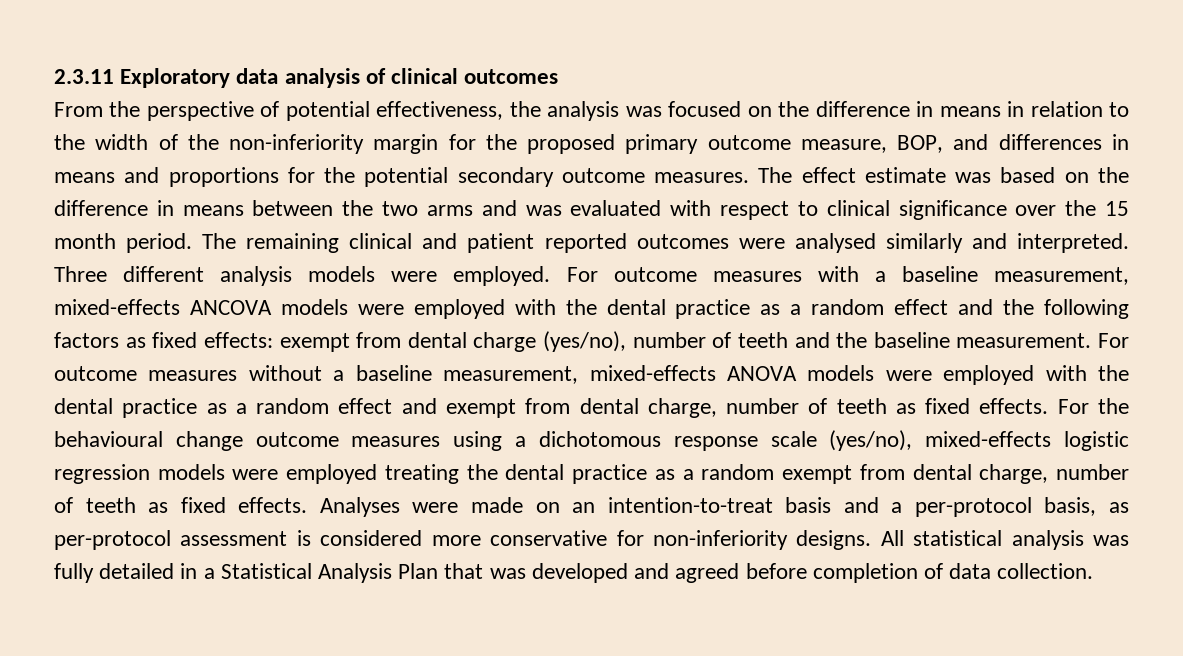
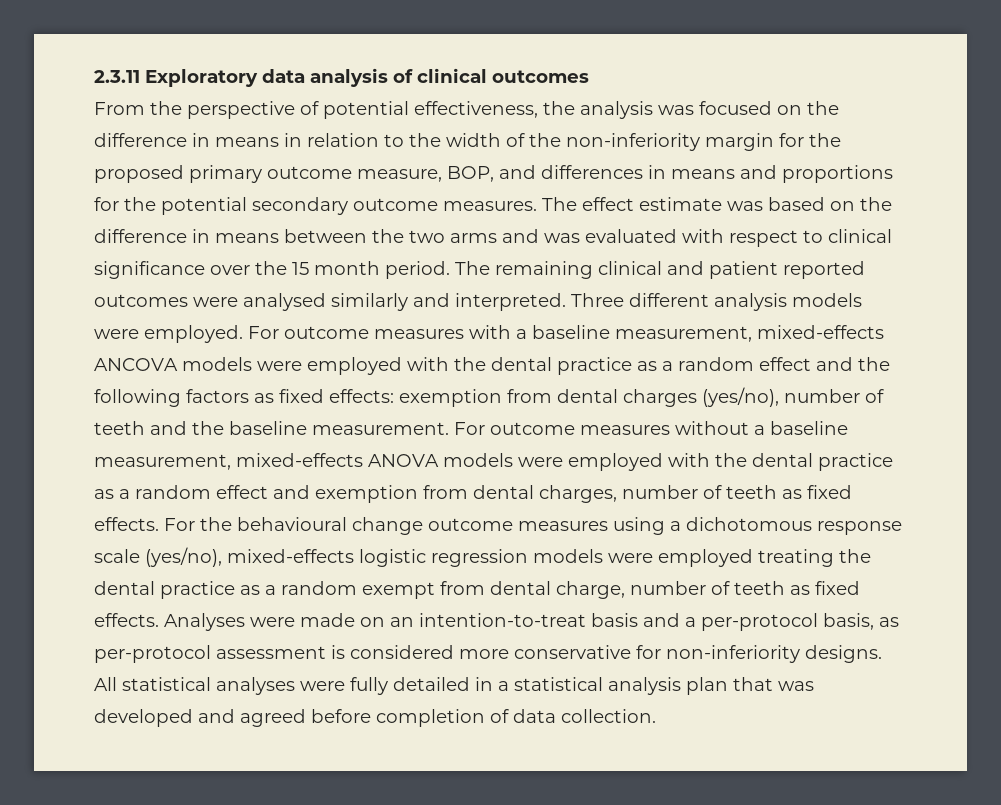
[279,332,537,352] exempt from dental charge -> [399,389,697,407] exemption from dental charges
[445,398,717,418] exempt from dental charge, -> [315,485,617,503] exemption from dental charges,
[1011,530,1129,550] analysis was -> [216,677,345,695] analyses were
[220,563,439,583] Statistical Analysis Plan -> [514,677,728,695] statistical analysis plan

